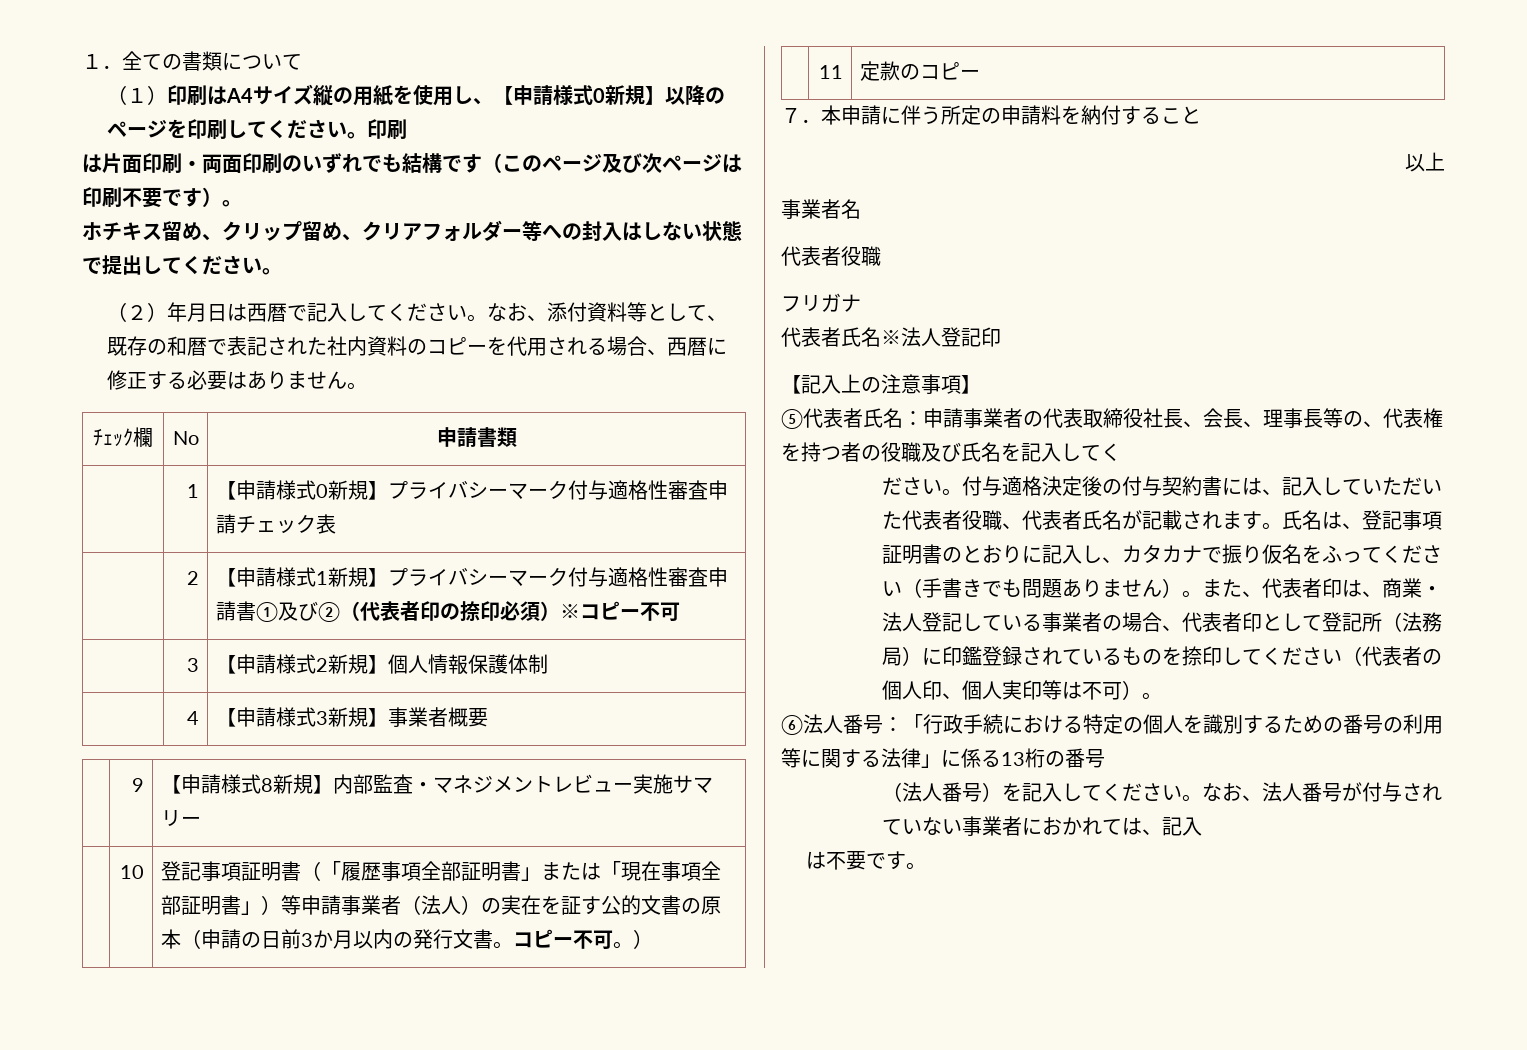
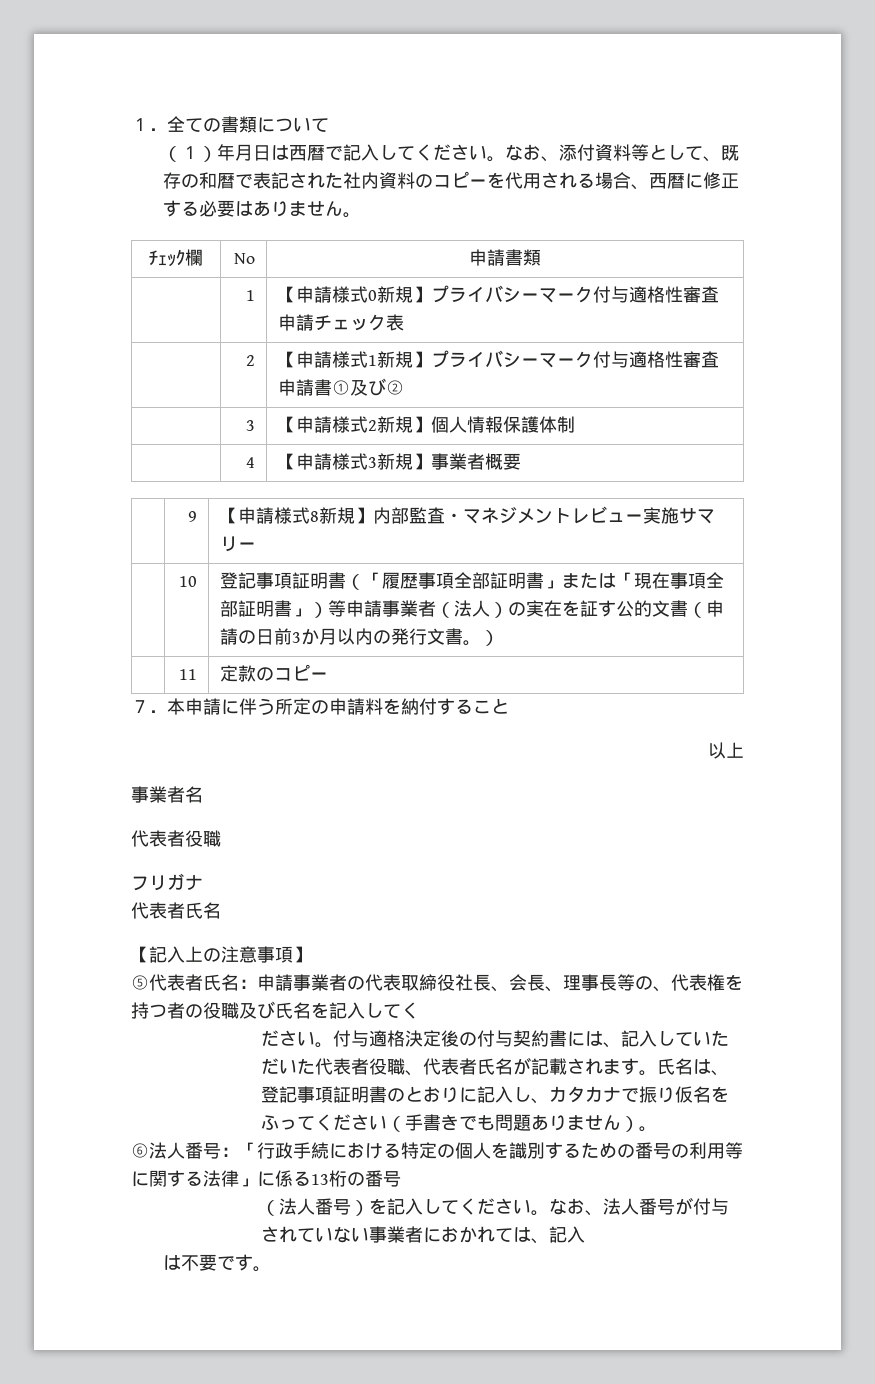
[167,84,726,106] [107,119,408,139] [82,153,742,174] [82,187,242,208] [82,220,742,241] [82,255,282,275] [107,302,168,322] 印刷はA4サイズ縦の用紙を使用し、【申請様式0新規】以降のページを印刷してください。印刷 // は片面印刷・両面印刷のいずれでも結構です（このページ及び次ページは印刷不要です）。 // ホチキス留め、クリップ留め、クリアフォルダー等への封入はしない状態で提出してください。 // （２） -> (218, 154) none
[339,601,680,621] （代表者印の捺印必須）※コピー不可 -> (405, 387) none
[680,896,721,915] [160,929,181,949] の原本 -> (689, 608) none
[512,929,633,949] コピー不可。 -> (482, 643) none
[881,327,1001,347] ※法人登記印 -> (221, 910) none
[1202,578,1443,598] [882,612,1443,632] [882,646,1443,666] [882,680,1163,700] また、代表者印は、商業・法人登記している事業者の場合、代表者印として登記所（法務局）に印鑑登録されているものを捺印してください（代表者の個人印、個人実印等は不可）。 -> (657, 1129) none

